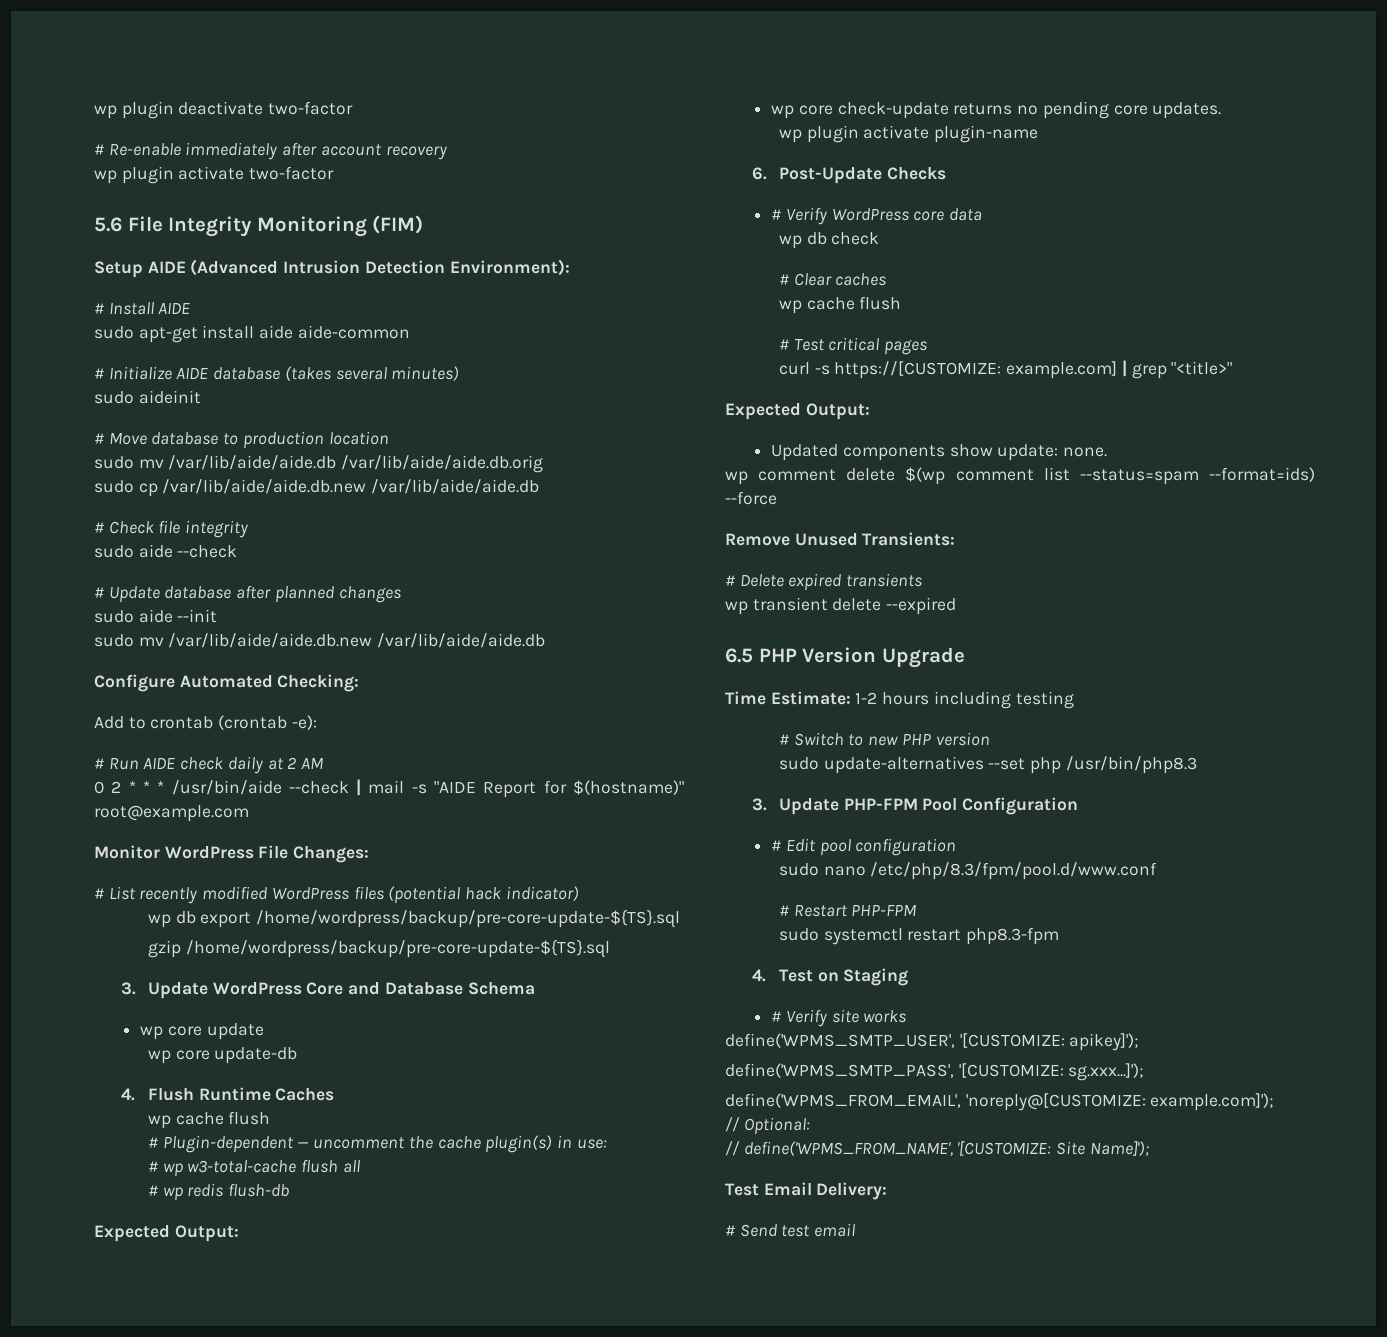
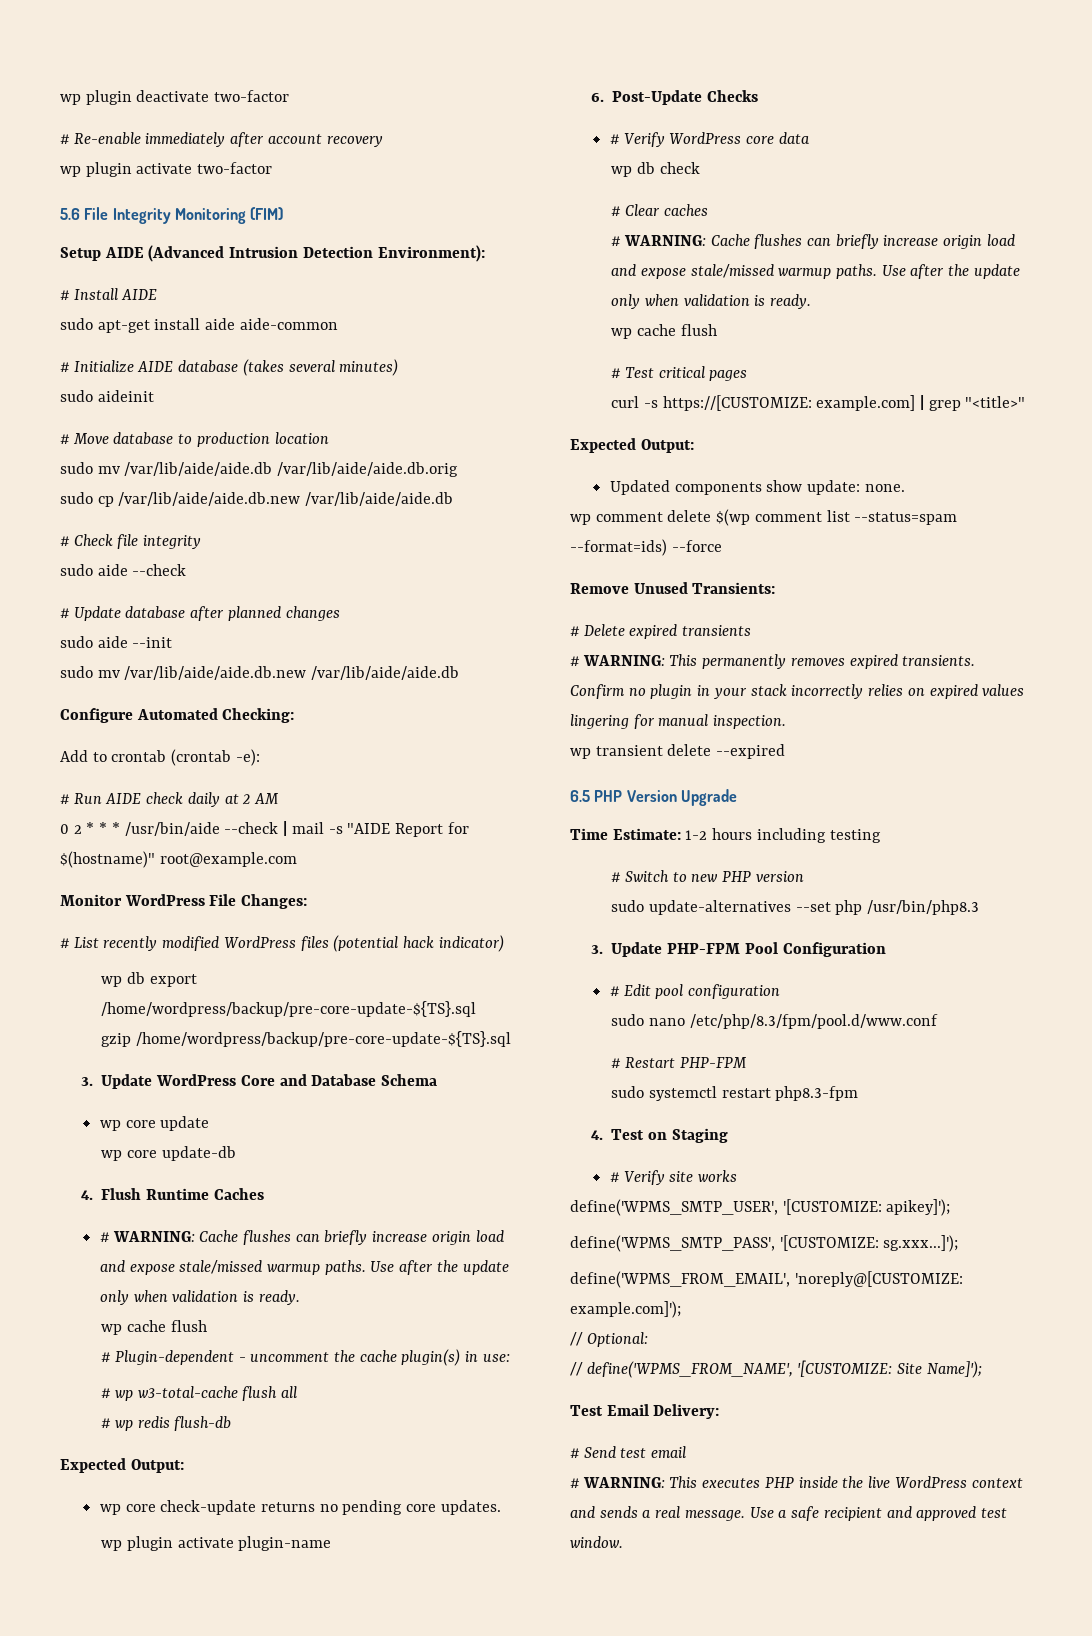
(335, 1094) none -> [99,1230,505,1245] [99,1260,509,1275] [99,1290,300,1305] // # WARNING: Cache flushes can briefly increase origin load and expose stale/missed warmup paths. Use after the update only when validation is ready.
[297,1142,310,1148] — -> [238,1357,246,1362] -
(887, 279) none -> [611,234,1016,249] [611,264,1020,279] [611,294,812,309] // # WARNING: Cache flushes can briefly increase origin load and expose stale/missed warmup paths. Use after the update only when validation is ready.
(923, 580) none -> [570,654,976,669] [570,684,1025,699] [570,714,787,729] // # WARNING: This permanently removes expired transients. Confirm no plugin in your stack incorrectly relies on expired values lingering for manual inspection.
(856, 1230) none -> [570,1476,1023,1488] [570,1506,1007,1521] [570,1536,623,1548] // # WARNING: This executes PHP inside the live WordPress context and sends a real message. Use a safe recipient and approved test window.

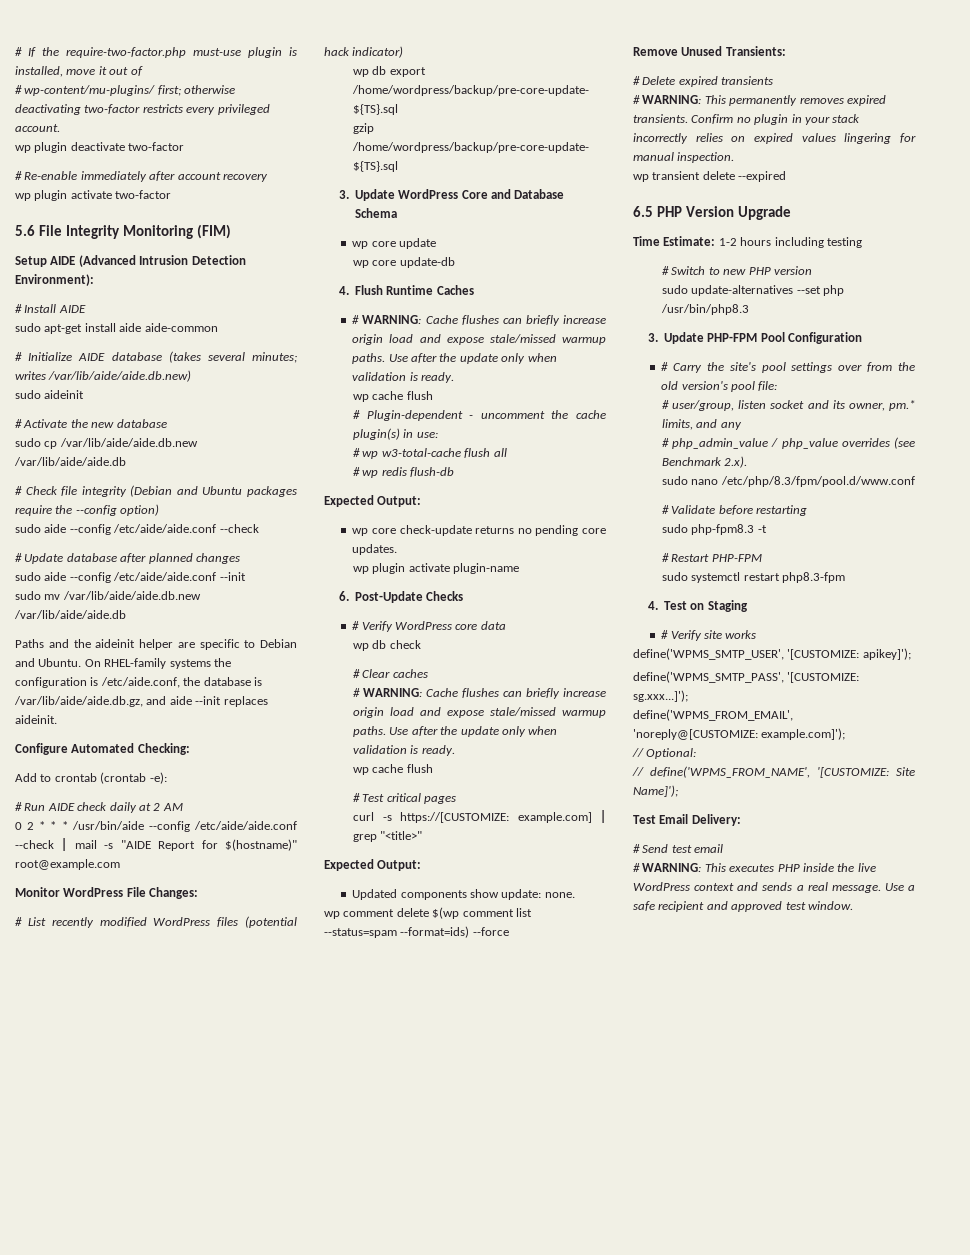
(60, 99) none -> [15,47,297,58] [15,66,143,77] [15,85,236,96] [15,104,270,115] [15,124,60,132] # If the require-two-factor.php must-use plugin is installed, move it out of // # wp-content/mu-plugins/ first; otherwise deactivating two-factor restricts every privileged account. //
[339,359,399,376] minutes) -> [251,352,297,363] [15,370,192,382] minutes; writes /var/lib/aide/aide.db.new)
[72,432,329,447] [60,462,459,477] Move database to production location // sudo mv /var/lib/aide/aide.db /var/lib/aide/aide.db.orig -> [23,419,167,428] Activate the new database
[60,564,128,576] // sudo aide -> [130,485,297,497] [15,504,160,516] [15,524,217,535] (Debian and Ubuntu packages require the --config option) // sudo aide --config /etc/aide/aide.conf
(128, 642) none -> [69,572,217,583] --config /etc/aide/aide.conf
(460, 673) none -> [15,639,297,650] [15,658,231,669] [15,677,262,688] [14,696,268,707] [15,715,57,724] // Paths and the aideinit helper are specific to Debian and Ubuntu. On RHEL-family systems the configuration is /etc/aide.conf, the database is /var/lib/aide/aide.db.gz, and aide --init replaces aideinit.
(220, 829) none -> [148,821,297,832] --config /etc/aide/aide.conf
[623,984,780,999] [611,1014,938,1029] Edit pool configuration // sudo nano /etc/php/8.3/fpm/pool.d/www.conf -> [673,362,915,373] [661,381,778,392] [662,400,915,411] [662,419,742,430] [662,437,915,449] [662,456,748,468] [662,476,915,487] [662,505,808,516] [662,524,767,535] Carry the site's pool settings over from the old version's pool file: // # user/group, listen socket and its owner, pm.* limits, and any // # php_admin_value / php_value overrides (see Benchmark 2.x). // sudo nano /etc/php/8.3/fpm/pool.d/www.conf // # Validate before restarting // sudo php-fpm8.3 -t

